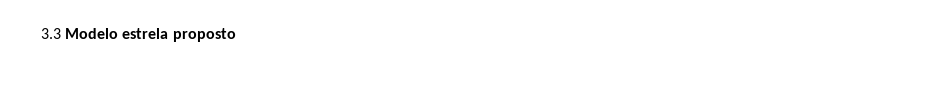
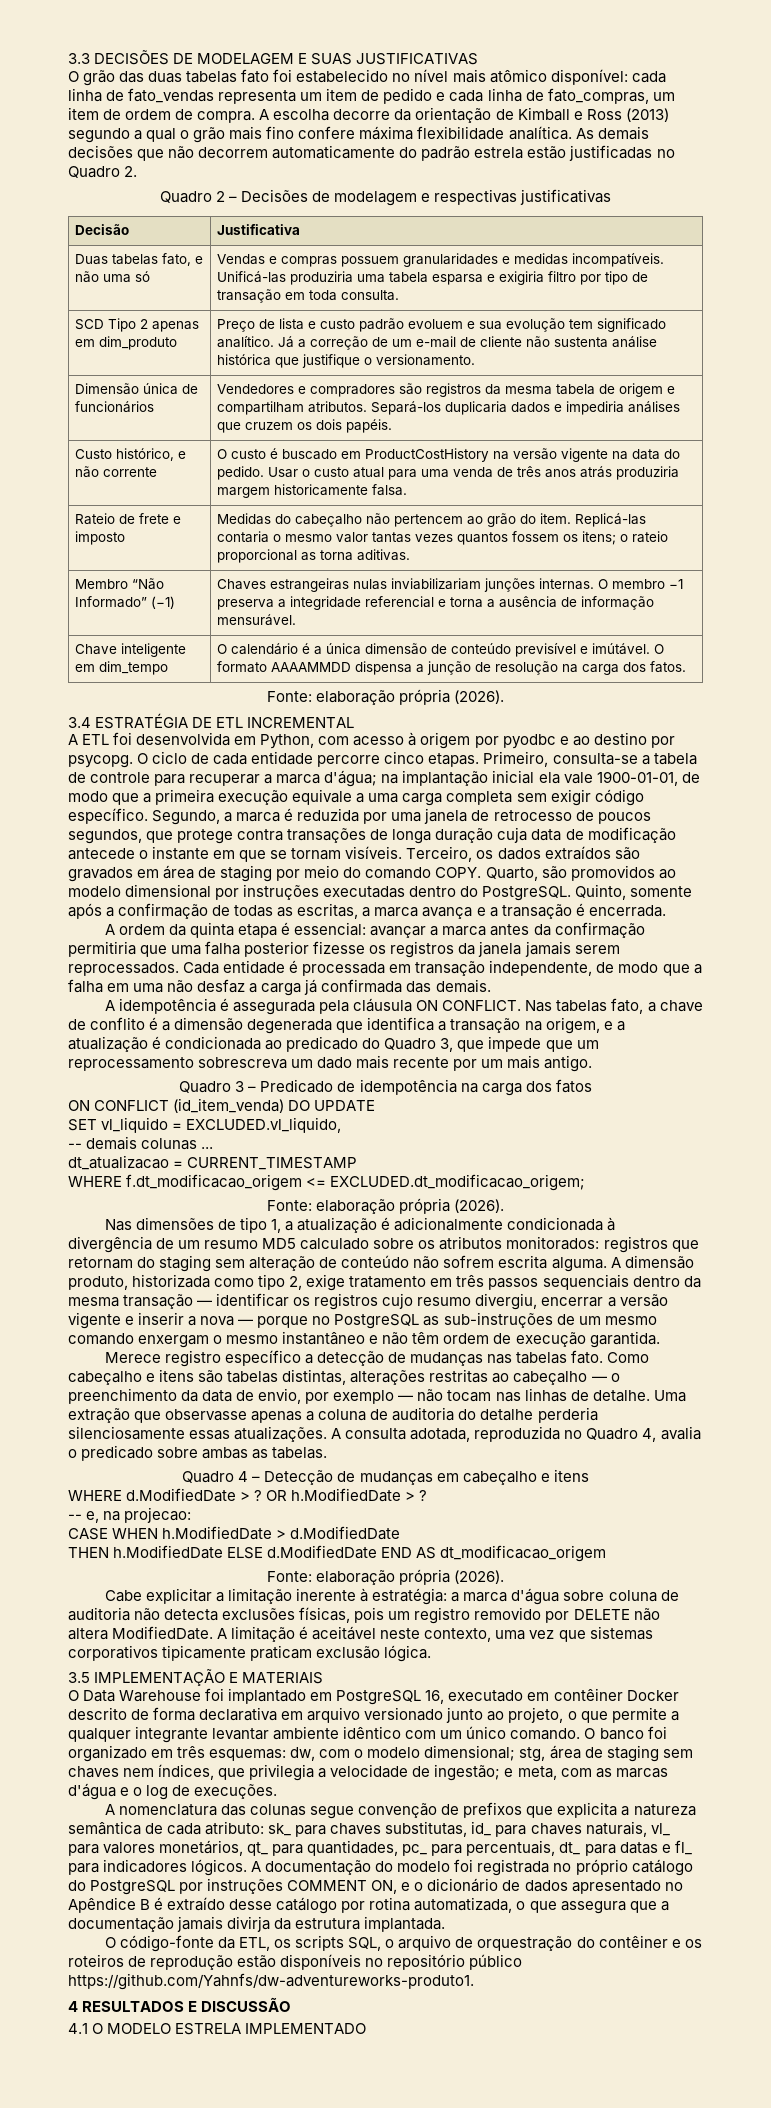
[65,28,236,42] Modelo estrela proposto -> [94,50,479,65] [68,69,666,86] [68,88,675,104] [68,107,669,123] [68,126,649,143] [68,145,675,161] [68,166,138,178] [159,189,612,206] [74,224,129,235] [216,224,300,235] [74,253,203,266] [74,271,150,283] [216,253,664,267] [216,271,648,285] [216,289,399,303] [74,318,199,332] [74,336,177,350] [216,318,666,332] [216,336,657,350] [216,354,475,368] [74,383,198,395] [74,401,154,413] [216,383,675,397] [216,401,680,415] [216,419,392,433] [74,448,186,461] [74,466,157,478] [216,448,680,462] [216,466,679,480] [216,484,407,498] [74,513,181,525] [74,531,125,545] [216,513,646,527] [216,531,668,545] [216,549,410,563] [74,578,164,590] [74,596,175,609] [216,578,683,592] [216,596,654,610] [216,614,296,626] [74,643,186,657] [74,661,168,675] [216,643,664,657] [216,661,686,675] [266,689,505,705] [68,713,355,729] [68,732,675,749] [68,751,697,768] [68,770,700,787] [68,789,644,806] [68,808,651,825] [68,827,676,844] [68,846,640,862] [68,865,676,882] [68,884,693,901] [68,903,666,919] [104,922,645,938] [68,941,620,958] [68,960,702,976] [68,979,491,996] [104,998,703,1015] [68,1017,625,1034] [68,1036,599,1052] [68,1055,593,1072] [179,1079,592,1096] [68,1098,376,1113] [68,1117,342,1133] [68,1136,214,1150] [68,1155,358,1170] [68,1174,586,1191] [266,1198,505,1214] [104,1217,616,1233] [68,1236,699,1253] [68,1255,694,1272] [68,1274,701,1291] [68,1293,668,1310] [68,1312,657,1329] [68,1331,660,1348] [104,1350,650,1367] [68,1369,620,1385] [68,1388,686,1404] [68,1407,598,1423] [68,1426,701,1442] [68,1445,328,1461] [182,1469,589,1485] [68,1488,428,1502] [68,1507,192,1523] [68,1526,401,1540] [68,1545,607,1562] [266,1569,505,1585] [104,1588,679,1605] [68,1607,660,1624] [68,1626,653,1642] [68,1645,432,1662] [68,1669,324,1686] [68,1688,679,1705] [68,1707,679,1723] [68,1726,667,1743] [68,1745,693,1762] [68,1764,668,1781] [68,1783,278,1800] [104,1802,696,1819] [68,1821,670,1837] [68,1840,692,1856] [68,1859,693,1876] [68,1878,683,1895] [68,1897,669,1914] [68,1916,446,1932] [104,1935,702,1952] [68,1954,523,1970] [68,1973,474,1990] [68,1997,292,2012] [68,2023,367,2035] DECISÕES DE MODELAGEM E SUAS JUSTIFICATIVAS // O grão das duas tabelas fato foi estabelecido no nível mais atômico disponível: cada linha de fato_vendas representa um item de pedido e cada linha de fato_compras, um item de ordem de compra. A escolha decorre da orientação de Kimball e Ross (2013) segundo a qual o grão mais fino confere máxima flexibilidade analítica. As demais decisões que não decorrem automaticamente do padrão estrela estão justificadas no Quadro 2. // Quadro 2 – Decisões de modelagem e respectivas justificativas // Decisão | Justificativa // Duas tabelas fato, e não uma só | Vendas e compras possuem granularidades e medidas incompatíveis. Unificá-las produziria uma tabela esparsa e exigiria filtro por tipo de transação em toda consulta. // SCD Tipo 2 apenas em dim_produto | Preço de lista e custo padrão evoluem e sua evolução tem significado analítico. Já a correção de um e-mail de cliente não sustenta análise histórica que justifique o versionamento. // Dimensão única de funcionários | Vendedores e compradores são registros da mesma tabela de origem e compartilham atributos. Separá-los duplicaria dados e impediria análises que cruzem os dois papéis. // Custo histórico, e não corrente | O custo é buscado em ProductCostHistory na versão vigente na data do pedido. Usar o custo atual para uma venda de três anos atrás produziria margem historicamente falsa. // Rateio de frete e imposto | Medidas do cabeçalho não pertencem ao grão do item. Replicá-las contaria o mesmo valor tantas vezes quantos fossem os itens; o rateio proporcional as torna aditivas. // Membro “Não Informado” (−1) | Chaves estrangeiras nulas inviabilizariam junções internas. O membro −1 preserva a integridade referencial e torna a ausência de informação mensurável. // Chave inteligente em dim_tempo | O calendário é a única dimensão de conteúdo previsível e imútável. O formato AAAAMMDD dispensa a junção de resolução na carga dos fatos. // Fonte: elaboração própria (2026). // 3.4 ESTRATÉGIA DE ETL INCREMENTAL // A ETL foi desenvolvida em Python, com acesso à origem por pyodbc e ao destino por psycopg. O ciclo de cada entidade percorre cinco etapas. Primeiro, consulta-se a tabela de controle para recuperar a marca d'água; na implantação inicial ela vale 1900-01-01, de modo que a primeira execução equivale a uma carga completa sem exigir código específico. Segundo, a marca é reduzida por uma janela de retrocesso de poucos segundos, que protege contra transações de longa duração cuja data de modificação antecede o instante em que se tornam visíveis. Terceiro, os dados extraídos são gravados em área de staging por meio do comando COPY. Quarto, são promovidos ao modelo dimensional por instruções executadas dentro do PostgreSQL. Quinto, somente após a confirmação de todas as escritas, a marca avança e a transação é encerrada. // A ordem da quinta etapa é essencial: avançar a marca antes da confirmação permitiria que uma falha posterior fizesse os registros da janela jamais serem reprocessados. Cada entidade é processada em transação independente, de modo que a falha em uma não desfaz a carga já confirmada das demais. // A idempotência é assegurada pela cláusula ON CONFLICT. Nas tabelas fato, a chave de conflito é a dimensão degenerada que identifica a transação na origem, e a atualização é condicionada ao predicado do Quadro 3, que impede que um reprocessamento sobrescreva um dado mais recente por um mais antigo. // Quadro 3 – Predicado de idempotência na carga dos fatos // ON CONFLICT (id_item_venda) DO UPDATE // SET vl_liquido = EXCLUDED.vl_liquido, // -- demais colunas ... // dt_atualizacao = CURRENT_TIMESTAMP // WHERE f.dt_modificacao_origem <= EXCLUDED.dt_modificacao_origem; // Fonte: elaboração própria (2026). // Nas dimensões de tipo 1, a atualização é adicionalmente condicionada à divergência de um resumo MD5 calculado sobre os atributos monitorados: registros que retornam do staging sem alteração de conteúdo não sofrem escrita alguma. A dimensão produto, historizada como tipo 2, exige tratamento em três passos sequenciais dentro da mesma transação — identificar os registros cujo resumo divergiu, encerrar a versão vigente e inserir a nova — porque no PostgreSQL as sub-instruções de um mesmo comando enxergam o mesmo instantâneo e não têm ordem de execução garantida. // Merece registro específico a detecção de mudanças nas tabelas fato. Como cabeçalho e itens são tabelas distintas, alterações restritas ao cabeçalho — o preenchimento da data de envio, por exemplo — não tocam nas linhas de detalhe. Uma extração que observasse apenas a coluna de auditoria do detalhe perderia silenciosamente essas atualizações. A consulta adotada, reproduzida no Quadro 4, avalia o predicado sobre ambas as tabelas. // Quadro 4 – Detecção de mudanças em cabeçalho e itens // WHERE d.ModifiedDate > ? OR h.ModifiedDate > ? // -- e, na projecao: // CASE WHEN h.ModifiedDate > d.ModifiedDate // THEN h.ModifiedDate ELSE d.ModifiedDate END AS dt_modificacao_origem // Fonte: elaboração própria (2026). // Cabe explicitar a limitação inerente à estratégia: a marca d'água sobre coluna de auditoria não detecta exclusões físicas, pois um registro removido por DELETE não altera ModifiedDate. A limitação é aceitável neste contexto, uma vez que sistemas corporativos tipicamente praticam exclusão lógica. // 3.5 IMPLEMENTAÇÃO E MATERIAIS // O Data Warehouse foi implantado em PostgreSQL 16, executado em contêiner Docker descrito de forma declarativa em arquivo versionado junto ao projeto, o que permite a qualquer integrante levantar ambiente idêntico com um único comando. O banco foi organizado em três esquemas: dw, com o modelo dimensional; stg, área de staging sem chaves nem índices, que privilegia a velocidade de ingestão; e meta, com as marcas d'água e o log de execuções. // A nomenclatura das colunas segue convenção de prefixos que explicita a natureza semântica de cada atributo: sk_ para chaves substitutas, id_ para chaves naturais, vl_ para valores monetários, qt_ para quantidades, pc_ para percentuais, dt_ para datas e fl_ para indicadores lógicos. A documentação do modelo foi registrada no próprio catálogo do PostgreSQL por instruções COMMENT ON, e o dicionário de dados apresentado no Apêndice B é extraído desse catálogo por rotina automatizada, o que assegura que a documentação jamais divirja da estrutura implantada. // O código-fonte da ETL, os scripts SQL, o arquivo de orquestração do contêiner e os roteiros de reprodução estão disponíveis no repositório público https://github.com/Yahnfs/dw-adventureworks-produto1. // 4 RESULTADOS E DISCUSSÃO // 4.1 O MODELO ESTRELA IMPLEMENTADO

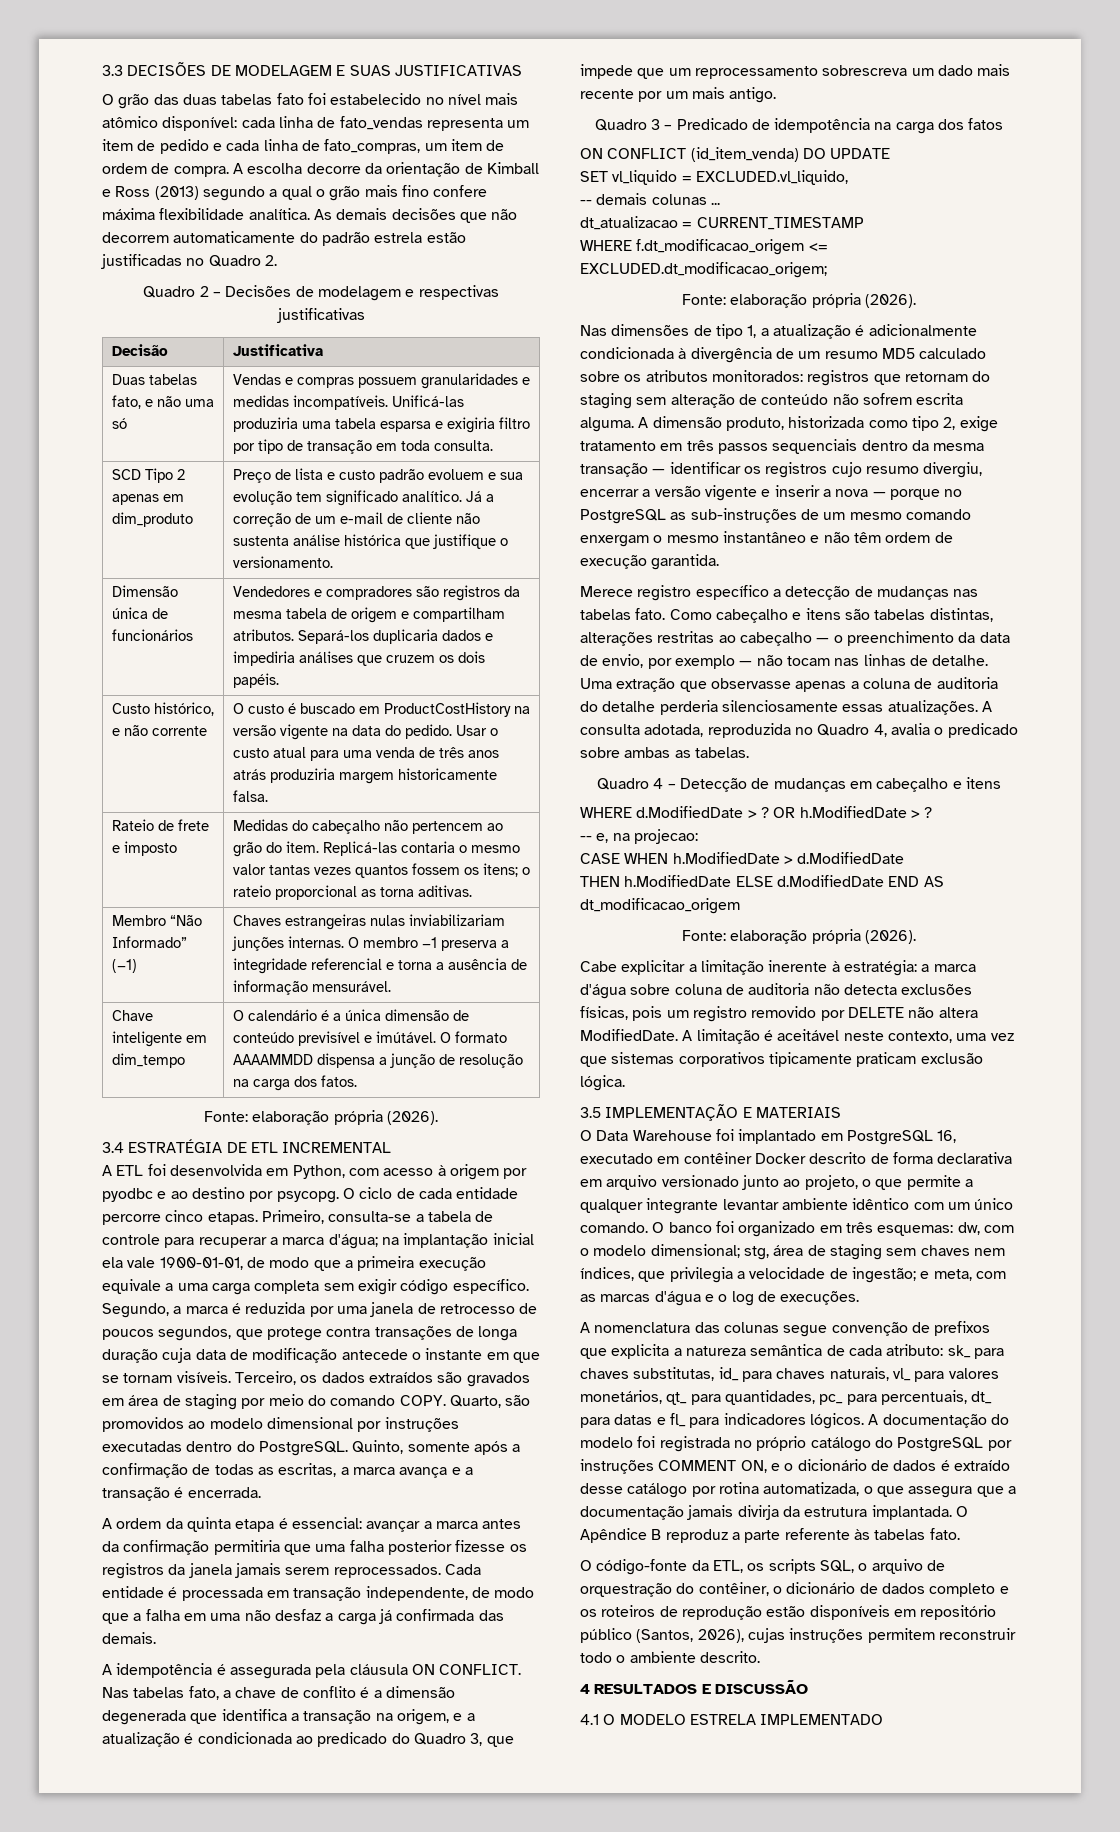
[571,1880,683,1894] [68,1897,151,1913] apresentado no Apêndice B -> (937, 1465) none
(446, 1924) none -> [955,1506,968,1517] [580,1528,960,1543] O Apêndice B reproduz a parte referente às tabelas fato.
[598,1935,668,1948] contêiner -> [698,1582,996,1597] contêiner, o dicionário de dados completo
[365,1958,384,1967] no -> [893,1609,916,1617] em
[68,1973,474,1990] https://github.com/Yahnfs/dw-adventureworks-produto1. -> [636,1628,1016,1643] [580,1651,760,1663] (Santos, 2026), cujas instruções permitem reconstruir todo o ambiente descrito.

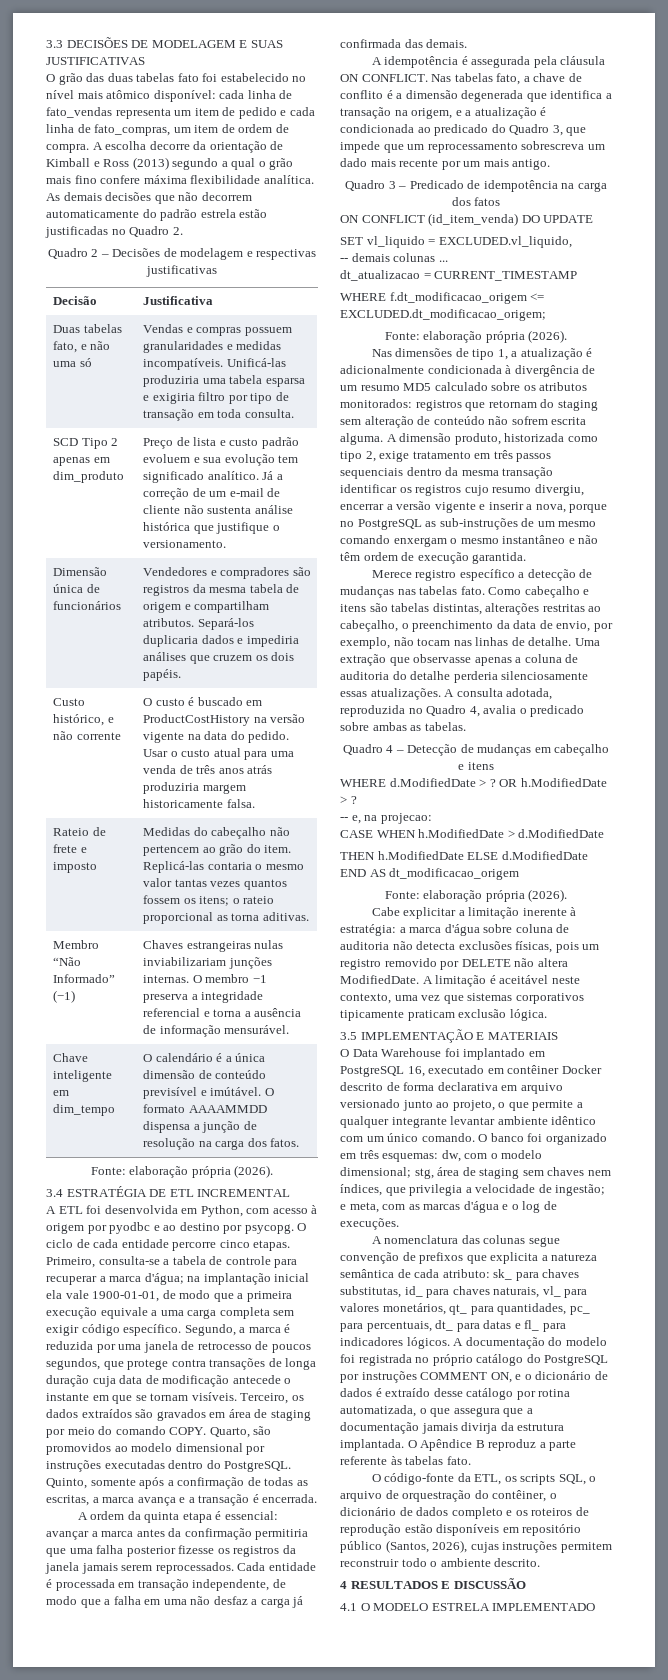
[652,469,666,474] — -> (554, 473) none
[835,489,886,497] nova — -> [535,504,566,513] nova,
[739,632,830,646] cabeçalho — -> [340,620,398,632] cabeçalho,
[674,655,753,669] exemplo — -> [340,637,390,649] exemplo,

